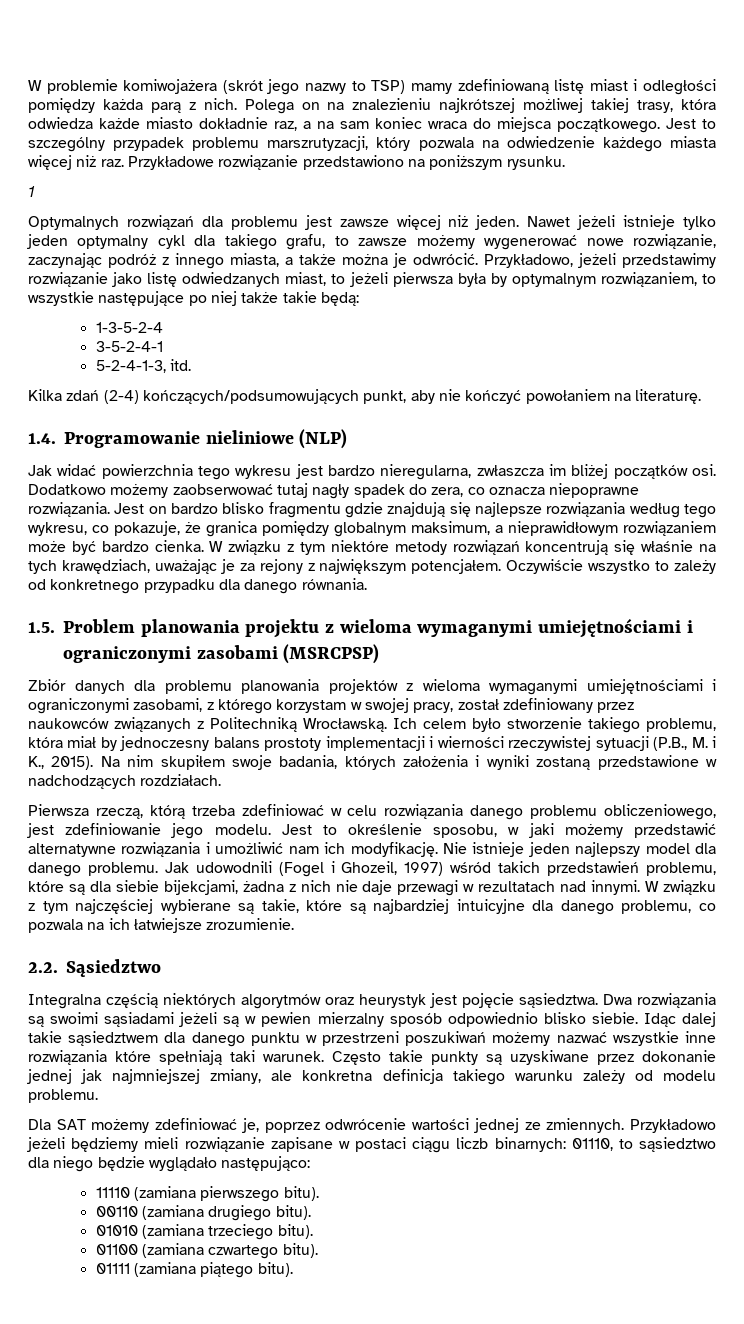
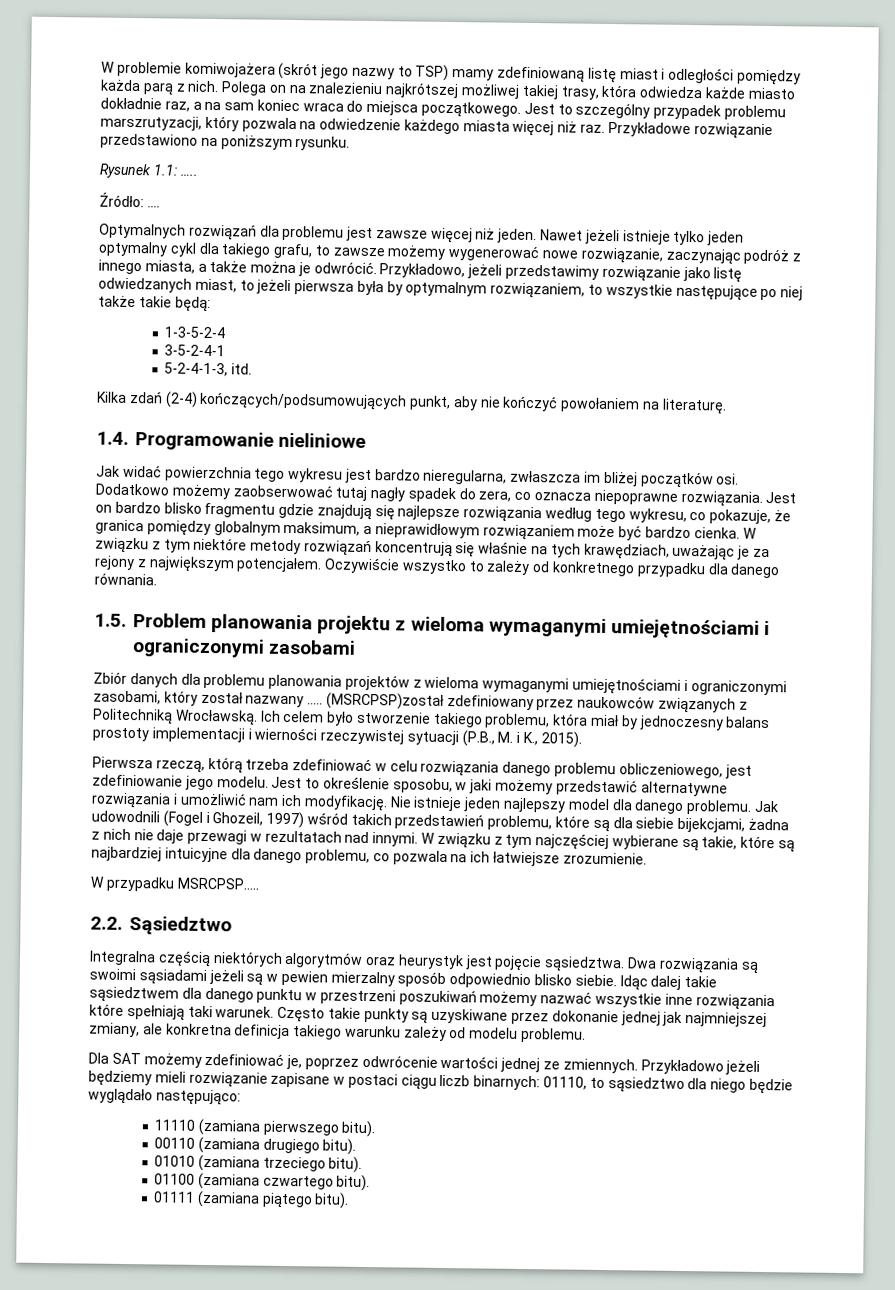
[28,186,35,197] 1 -> [99,163,198,179] [99,192,160,208] Rysunek 1.1: ….. // Źródło: ….
[299,429,348,449] (NLP) -> (367, 440) none
[283,644,380,664] (MSRCPSP) -> (357, 647) none
[206,698,499,714] z którego korzystam w swojej pracy, został -> [163,690,445,710] który został nazwany ….. (MSRCPSP)został
[100,755,717,770] [28,774,222,789] Na nim skupiłem swoje badania, których założenia i wyniki zostaną przedstawione w nadchodzących rozdziałach. -> (582, 739) none
(295, 924) none -> [90,876,260,892] // W przypadku MSRCPSP…..

